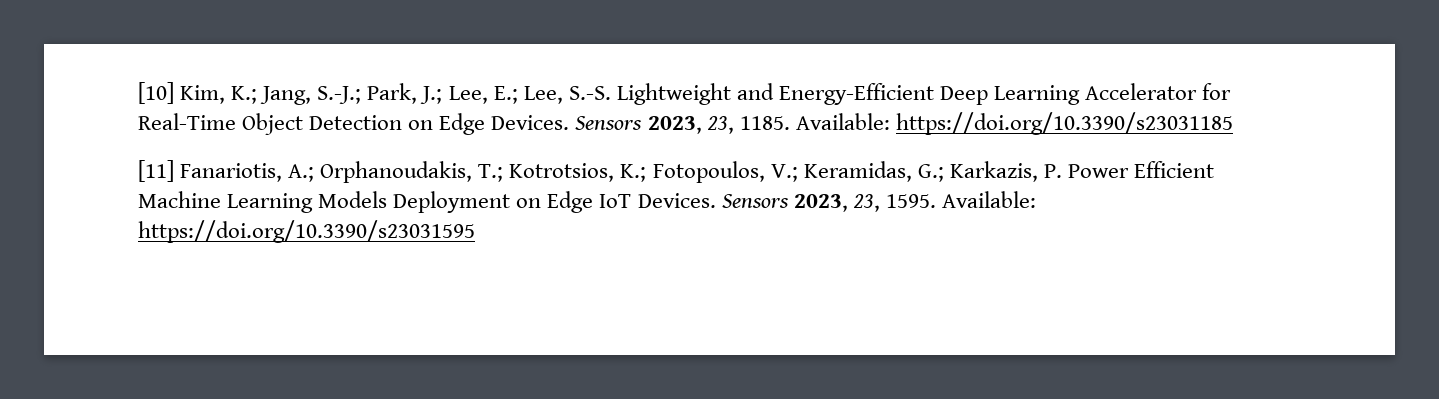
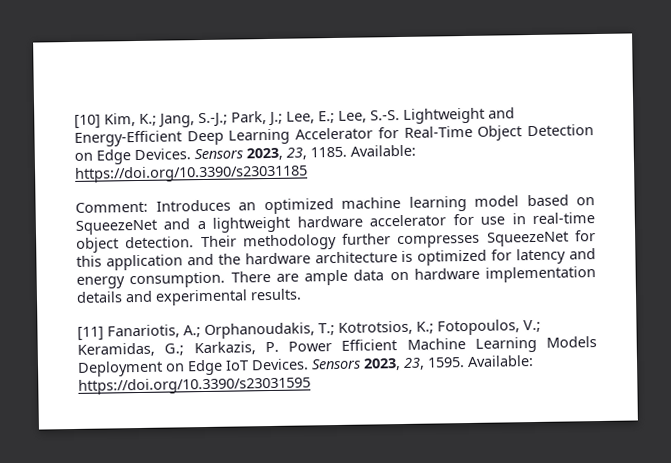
(1233, 123) none -> [75,194,595,215] [75,212,596,235] [76,230,596,253] [76,248,596,271] [76,266,596,289] [76,288,302,306] // Comment: Introduces an optimized machine learning model based on SqueezeNet and a lightweight hardware accelerator for use in real-time object detection. Their methodology further compresses SqueezeNet for this application and the hardware architecture is optimized for latency and energy consumption. There are ample data on hardware implementation details and experimental results.

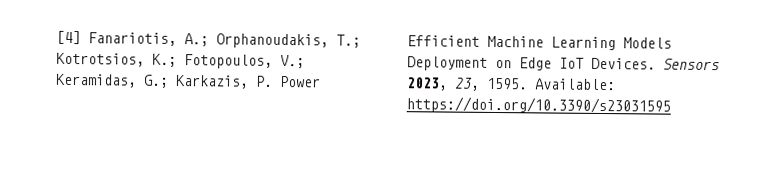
[74,107,515,129] [74,124,594,147] [74,144,416,165] [75,164,308,183] [75,194,595,215] [75,212,596,235] [76,230,596,253] [76,248,596,271] [76,266,596,289] [76,288,302,306] [77,326,104,341] [10] Kim, K.; Jang, S.-J.; Park, J.; Lee, E.; Lee, S.-S. Lightweight and Energy-Efficient Deep Learning Accelerator for Real-Time Object Detection on Edge Devices. Sensors 2023, 23, 1185. Available: https://doi.org/10.3390/s23031185 // Comment: Introduces an optimized machine learning model based on SqueezeNet and a lightweight hardware accelerator for use in real-time object detection. Their methodology further compresses SqueezeNet for this application and the hardware architecture is optimized for latency and energy consumption. There are ample data on hardware implementation details and experimental results. // [11] -> [56,30,81,45] [4]

